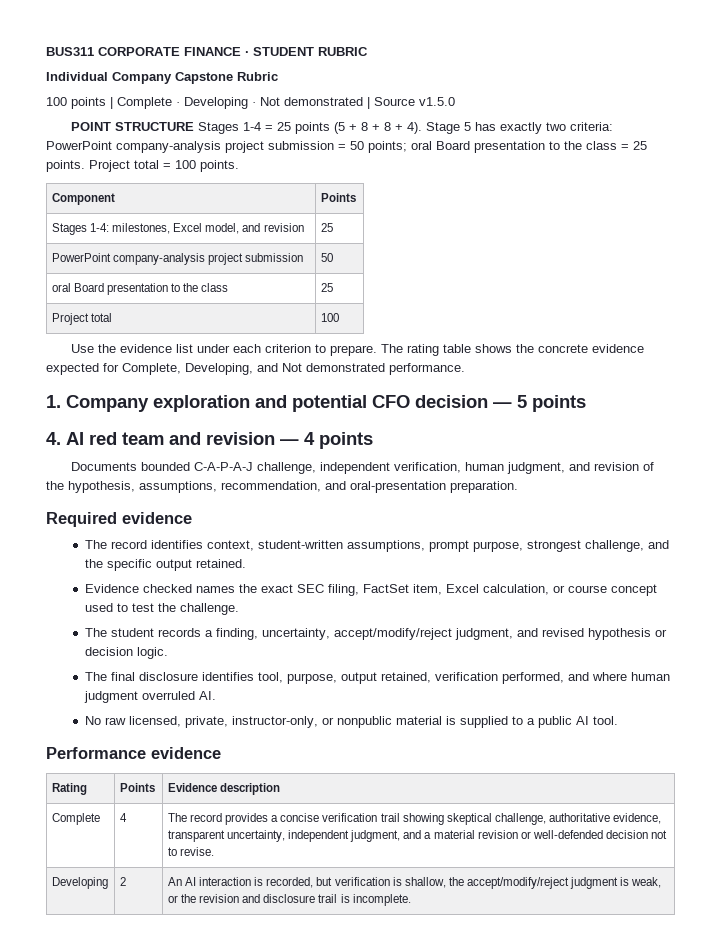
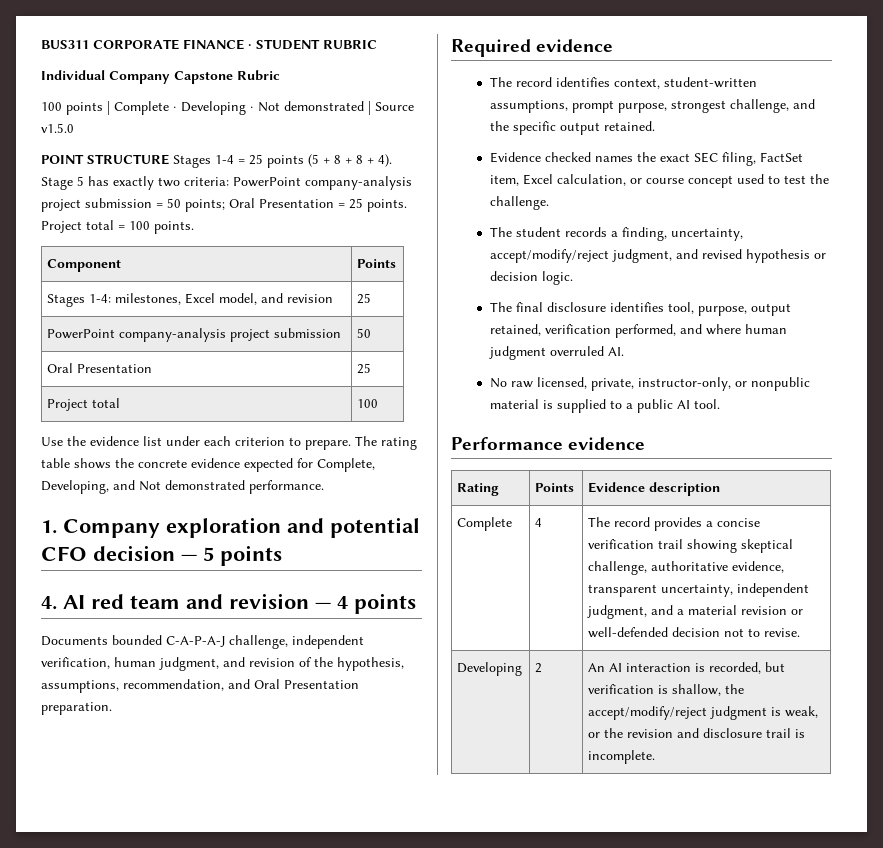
[411,141,617,153] oral Board presentation to the class -> [229,198,334,208] Oral Presentation
[51,283,229,295] oral Board presentation to the class -> [47,363,153,373] Oral Presentation
[350,481,446,493] oral-presentation -> [254,679,359,689] Oral Presentation

